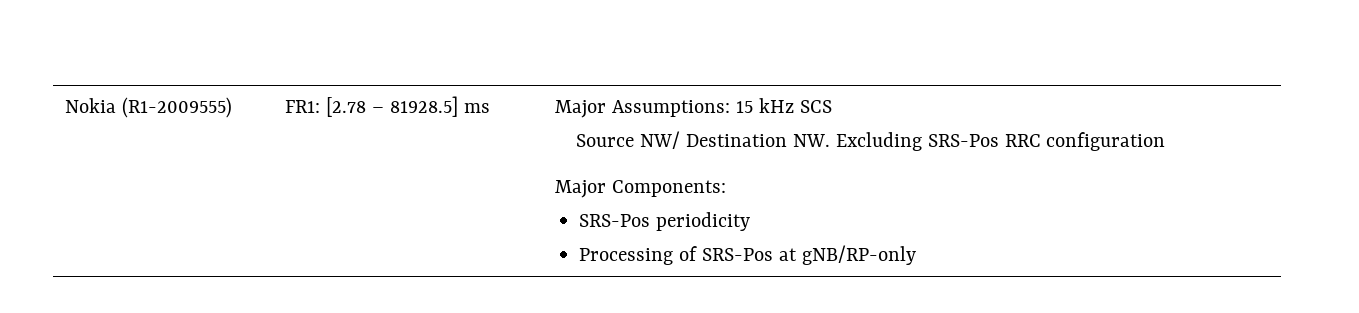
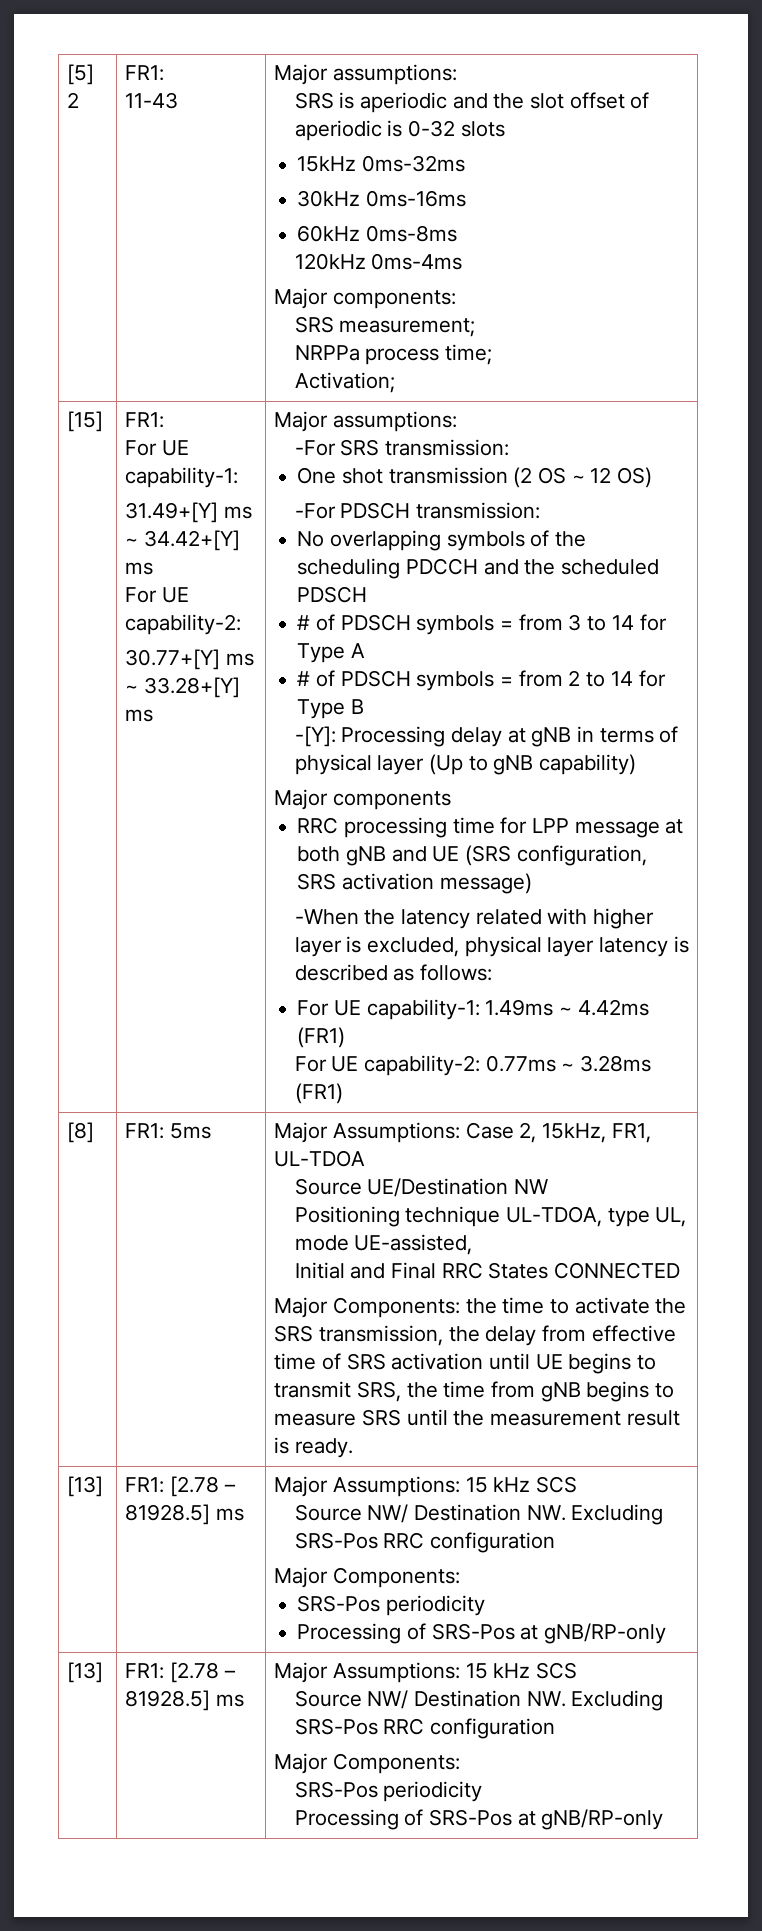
[65,97,233,118] Nokia (R1-2009555) -> [67,64,95,85] [67,92,80,108] [125,65,165,81] [125,92,179,109] [274,64,458,85] [294,92,650,113] [294,120,505,141] [297,155,466,172] [297,190,467,207] [297,225,458,242] [294,253,463,270] [274,288,457,309] [294,316,476,337] [294,344,492,365] [294,372,395,393] [67,411,104,432] [125,412,165,428] [125,440,190,456] [125,467,239,488] [125,502,253,523] [125,530,241,551] [125,562,154,575] [125,587,190,603] [125,614,242,635] [125,649,255,670] [125,677,241,698] [125,709,154,722] [274,411,458,432] [294,439,509,456] [297,467,653,488] [294,502,540,519] [297,530,587,551] [297,558,660,579] [297,586,368,603] [297,614,667,635] [297,643,366,663] [297,670,666,691] [297,699,365,719] [294,726,679,747] [294,754,636,775] [274,789,452,810] [297,817,684,838] [297,845,647,866] [297,873,532,894] [294,908,654,929] [294,936,689,957] [294,964,492,981] [297,999,649,1020] [297,1027,346,1048] [294,1055,651,1076] [294,1083,343,1104] [67,1122,95,1143] [125,1123,212,1139] [274,1122,651,1143] [274,1150,366,1167] [294,1178,548,1197] [294,1206,687,1227] [294,1234,473,1255] [294,1262,680,1279] [274,1297,687,1318] [274,1325,676,1346] [274,1353,657,1374] [274,1381,675,1402] [274,1409,680,1426] [274,1437,354,1458] [67,1476,104,1497] [5] 2 | FR1: // 11-43 | Major assumptions: // SRS is aperiodic and the slot offset of aperiodic is 0-32 slots // 15kHz 0ms-32ms // 30kHz 0ms-16ms // 60kHz 0ms-8ms // 120kHz 0ms-4ms // Major components: // SRS measurement; // NRPPa process time; // Activation; // [15] | FR1: // For UE capability-1: // 31.49+[Y] ms ~ 34.42+[Y] ms // For UE capability-2: // 30.77+[Y] ms ~ 33.28+[Y] ms | Major assumptions: // -For SRS transmission: // One shot transmission (2 OS ~ 12 OS) // -For PDSCH transmission: // No overlapping symbols of the scheduling PDCCH and the scheduled PDSCH // # of PDSCH symbols = from 3 to 14 for Type A // # of PDSCH symbols = from 2 to 14 for Type B // -[Y]: Processing delay at gNB in terms of physical layer (Up to gNB capability) // Major components // RRC processing time for LPP message at both gNB and UE (SRS configuration, SRS activation message) // -When the latency related with higher layer is excluded, physical layer latency is described as follows: // For UE capability-1: 1.49ms ~ 4.42ms (FR1) // For UE capability-2: 0.77ms ~ 3.28ms (FR1) // [8] | FR1: 5ms | Major Assumptions: Case 2, 15kHz, FR1, UL-TDOA // Source UE/Destination NW // Positioning technique UL-TDOA, type UL, mode UE-assisted, // Initial and Final RRC States CONNECTED // Major Components: the time to activate the SRS transmission, the delay from effective time of SRS activation until UE begins to transmit SRS, the time from gNB begins to measure SRS until the measurement result is ready. // [13]
(917, 255) none -> [67,1662,104,1683] [125,1662,236,1683] [125,1690,245,1711] [274,1662,578,1683] [294,1690,664,1711] [294,1718,555,1739] [274,1753,461,1774] [294,1781,483,1802] [294,1809,664,1830] // [13] | FR1: [2.78 – 81928.5] ms | Major Assumptions: 15 kHz SCS // Source NW/ Destination NW. Excluding SRS-Pos RRC configuration // Major Components: // SRS-Pos periodicity // Processing of SRS-Pos at gNB/RP-only

